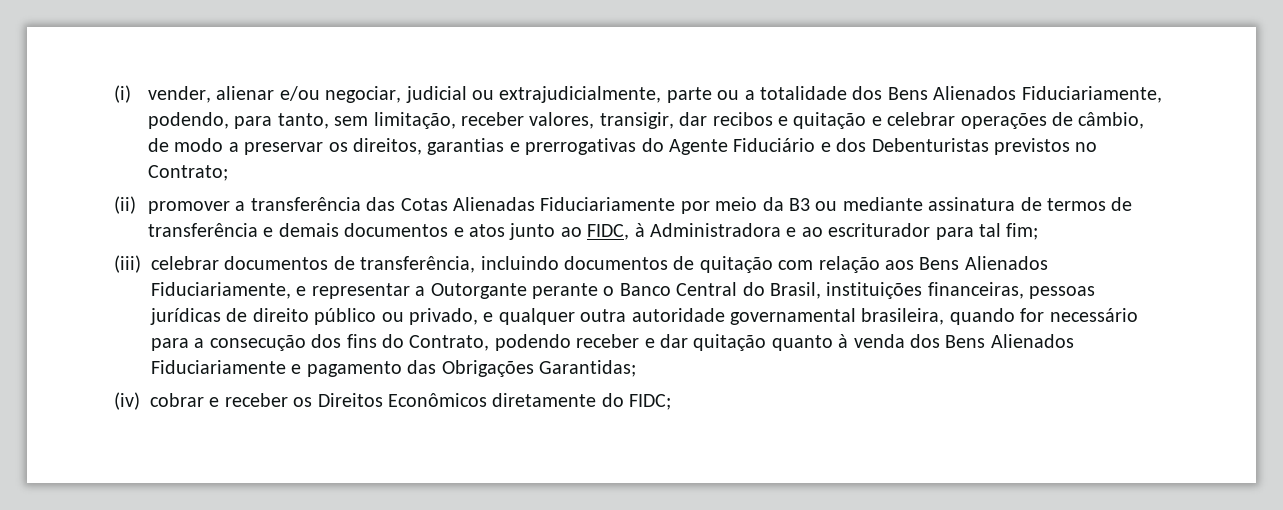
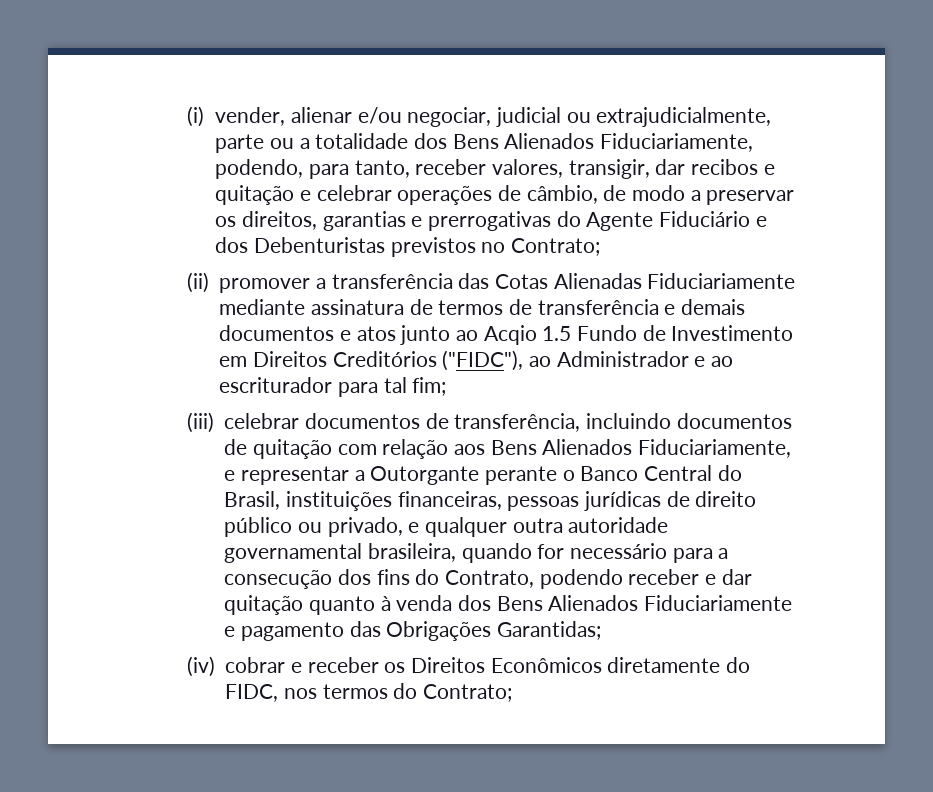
[334,112,456,129] sem limitação, -> (410, 169) none
[680,197,838,214] por meio da B3 ou -> (796, 281) none
[587,223,782,240] FIDC, à Administradora -> [483,325,794,345] [219,350,689,371] Acqio 1.5 Fundo de Investimento em Direitos Creditórios ("FIDC"), ao Administrador
[629,394,672,410] FIDC; -> [225,683,512,702] FIDC, nos termos do Contrato;

